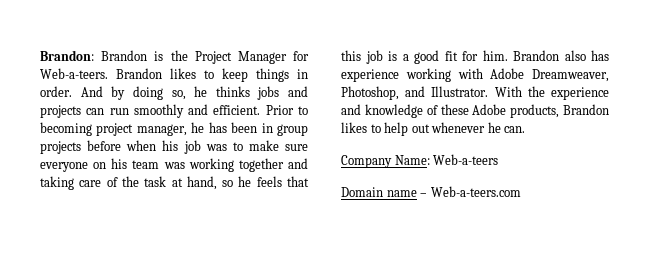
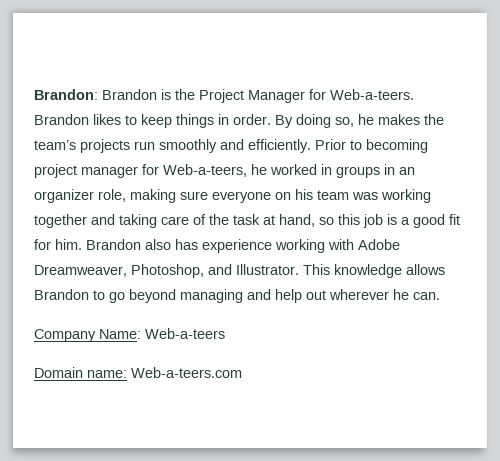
[80,86,126,100] And by -> [275,115,293,128] By
[215,86,308,100] [40,105,105,118] thinks jobs and projects can -> [378,114,444,125] [34,139,130,153] makes the team’s projects
[213,105,261,115] efficient. -> [248,139,311,153] efficiently.
[136,122,308,136] [40,140,279,154] manager, he has been in group projects before when his job was to make -> [81,164,415,178] [34,189,176,203] manager for Web-a-teers, he worked in groups in an organizer role, making
[238,176,310,187] he feels that -> (334, 221) none
[494,86,609,100] [341,104,609,118] [341,122,381,133] With the experience and knowledge of these Adobe products, Brandon likes to -> [303,264,445,278] [34,289,271,303] This knowledge allows Brandon to go beyond managing and
[431,122,486,133] whenever -> [329,289,389,300] wherever
[386,190,428,197] name – -> [87,370,127,378] name:

